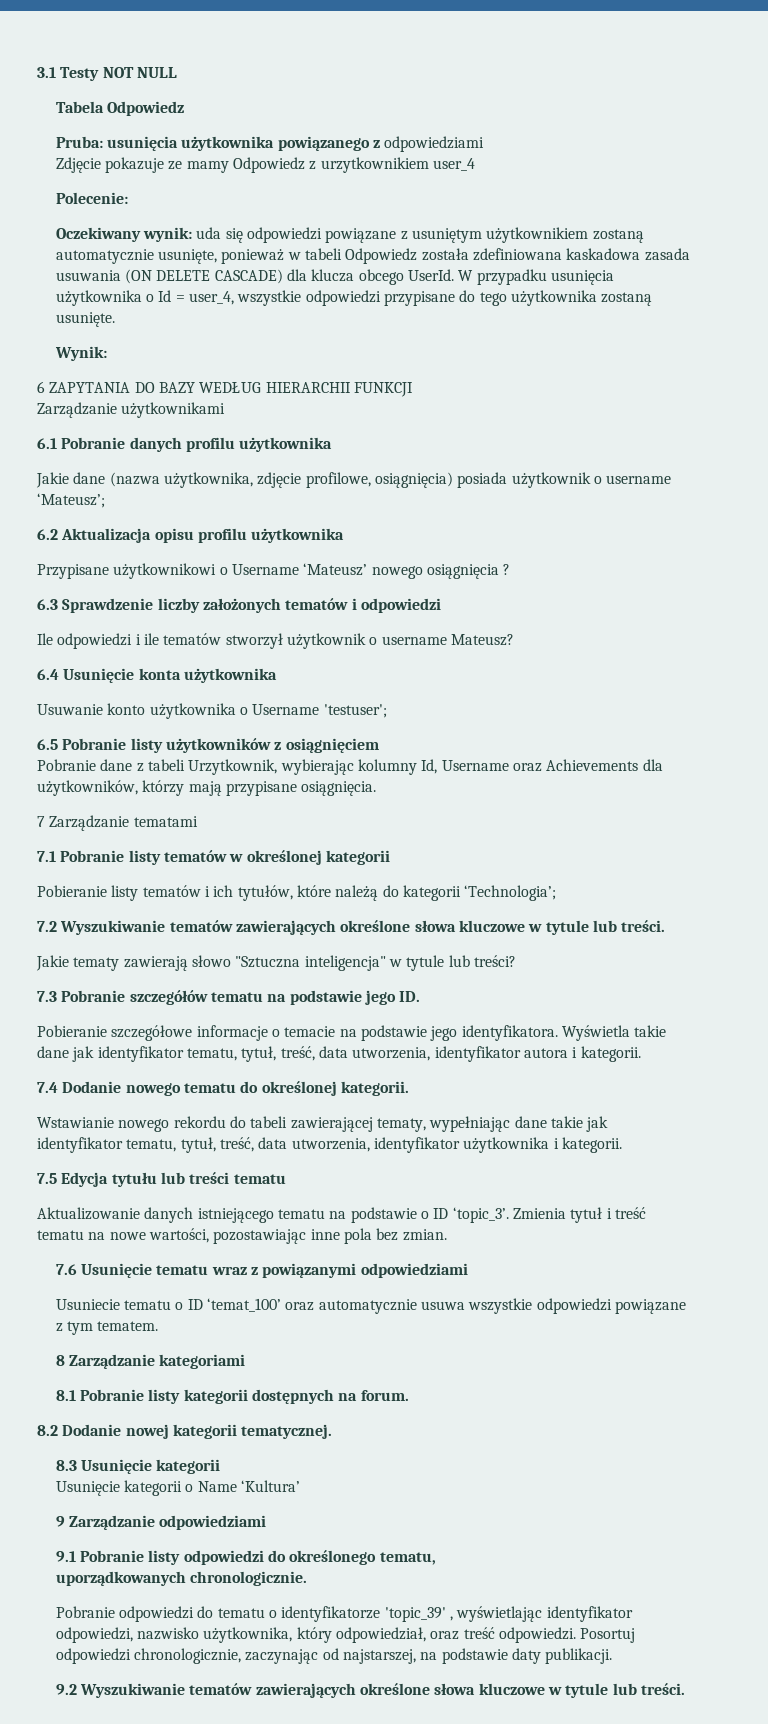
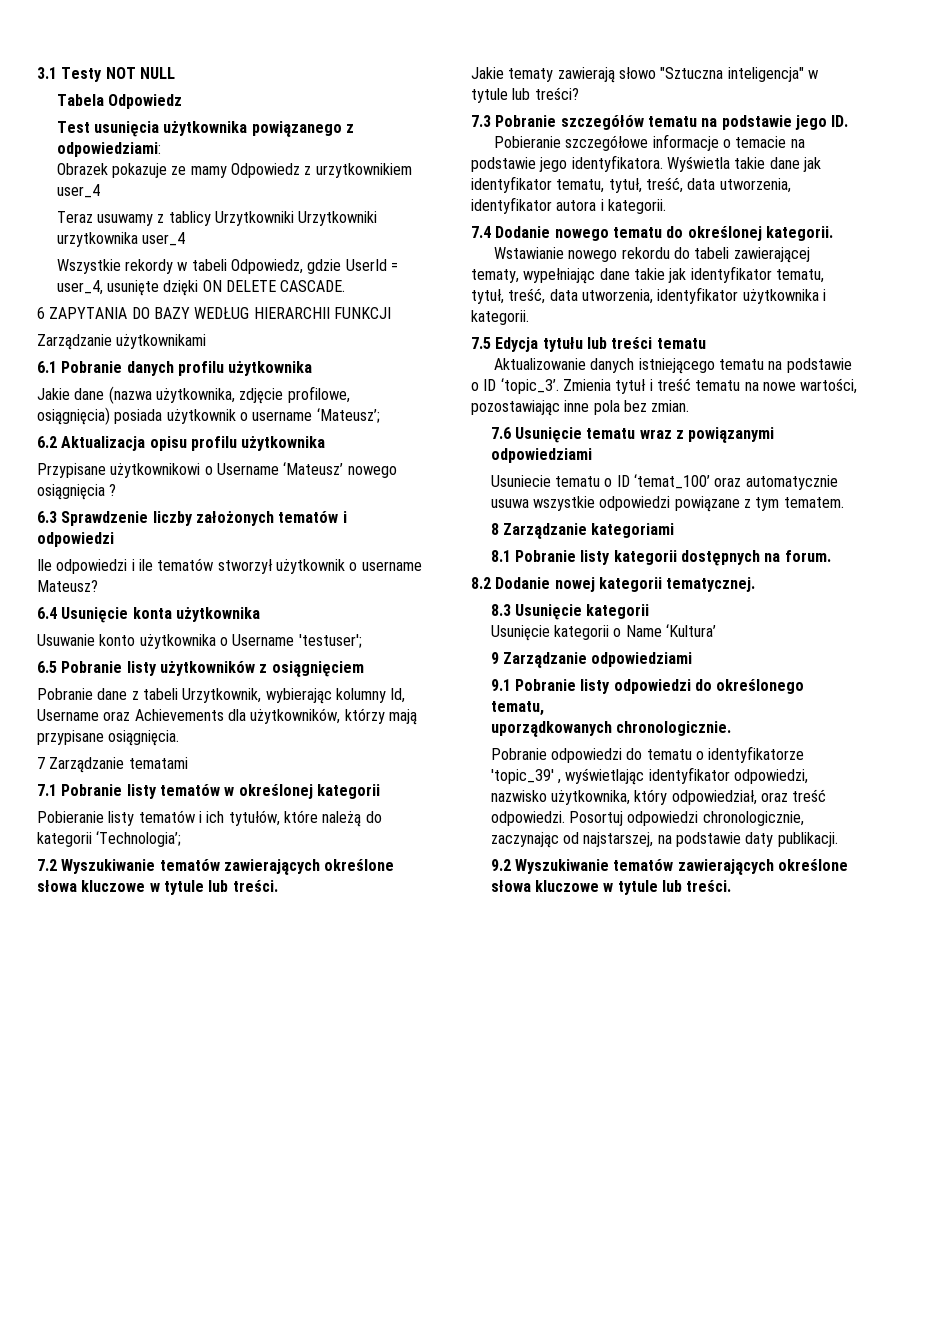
[55,136,103,148] Pruba: -> [56,121,90,133] Test
[384,136,485,152] [55,157,101,173] odpowiedziami // Zdjęcie -> [56,142,161,157] [56,163,108,175] odpowiedziami: // Obrazek
[55,192,128,204] [55,227,644,243] [55,248,690,264] [55,269,614,285] [55,290,653,306] [55,312,115,327] [54,346,107,361] Polecenie: // Oczekiwany wynik: uda się odpowiedzi powiązane z usuniętym użytkownikiem zostaną automatycznie usunięte, ponieważ w tabeli Odpowiedz została zdefiniowana kaskadowa zasada usuwania (ON DELETE CASCADE) dla klucza obcego UserId. W przypadku usunięcia użytkownika o Id = user_4, wszystkie odpowiedzi przypisane do tego użytkownika zostaną usunięte. // Wynik: -> [56,211,378,226] [56,232,185,247] [56,259,398,274] [56,280,346,296] Teraz usuwamy z tablicy Urzytkowniki Urzytkowniki urzytkownika user_4 // Wszystkie rekordy w tabeli Odpowiedz, gdzie UserId = user_4, usunięte dzięki ON DELETE CASCADE.

